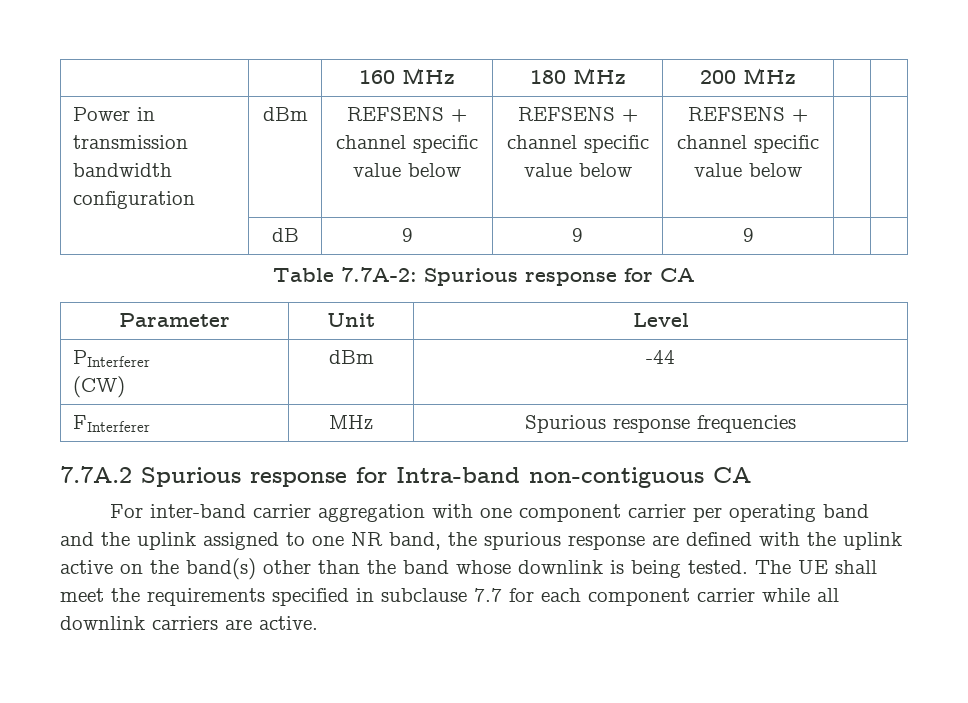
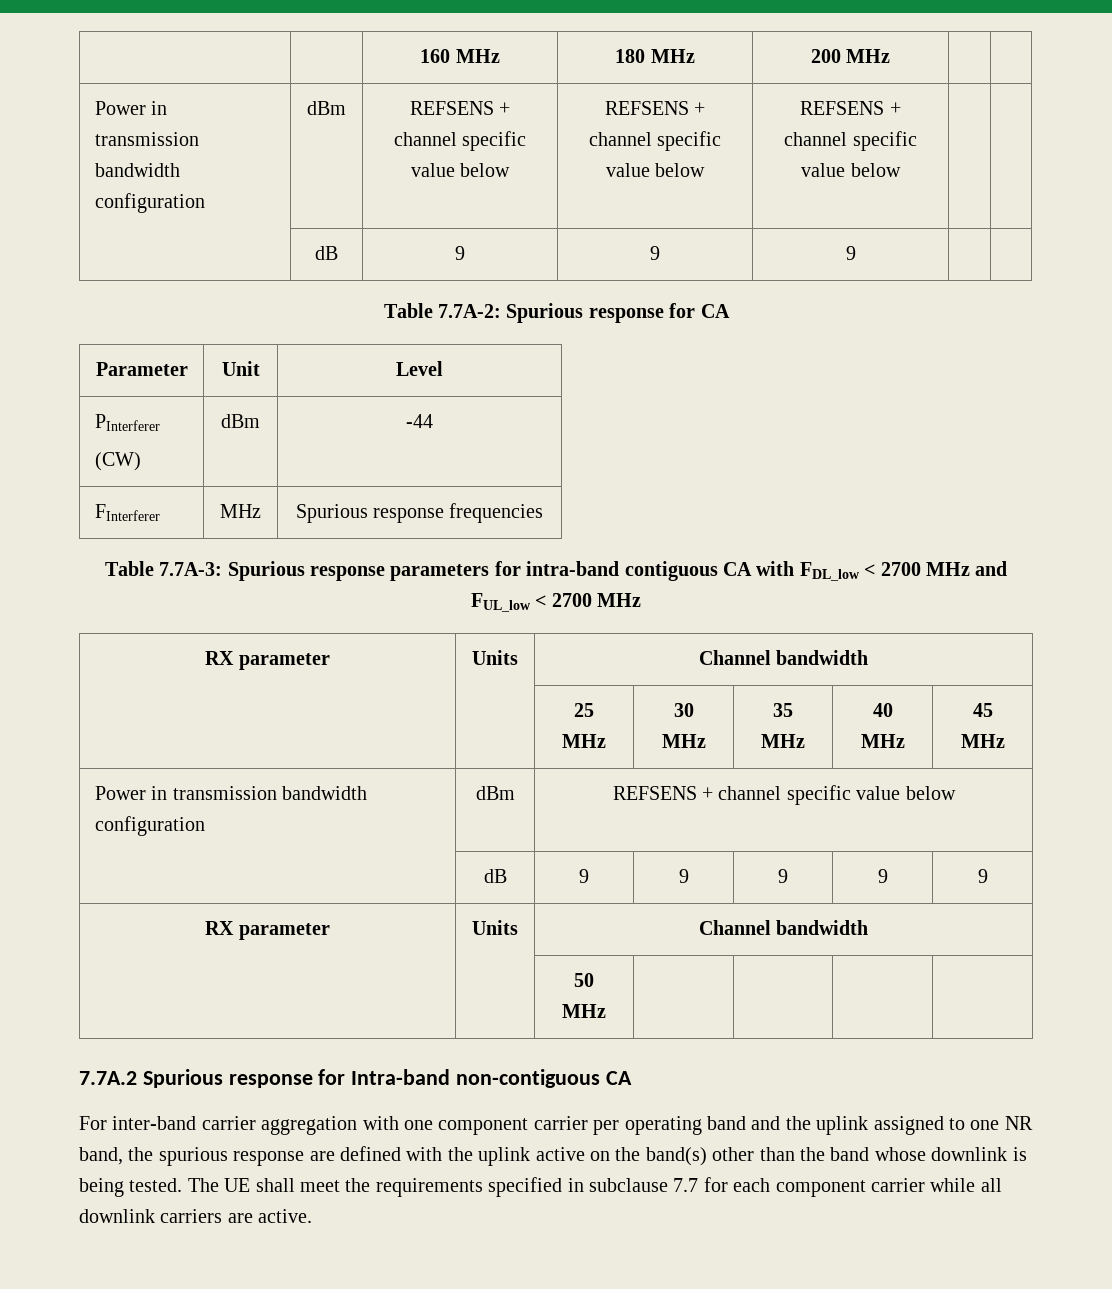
(796, 424) none -> [104,561,1008,581] [470,593,642,612] [205,651,330,670] [472,650,518,665] [698,650,869,665] [574,703,594,717] [562,734,606,748] [673,703,694,717] [661,734,706,748] [773,703,793,717] [761,734,805,748] [872,703,893,717] [860,734,905,748] [972,703,993,717] [960,734,1005,748] [94,786,368,800] [94,816,205,836] [475,786,515,800] [612,785,956,805] [483,869,507,883] [579,869,589,883] [678,869,689,883] [778,869,788,883] [877,869,888,883] [977,869,988,883] [205,921,330,940] [472,920,518,935] [698,920,869,935] [574,973,594,987] [562,1004,606,1018] // Table 7.7A-3: Spurious response parameters for intra-band contiguous CA with FDL_low < 2700 MHz and FUL_low < 2700 MHz // RX parameter | Units | Channel bandwidth // | | 25 MHz | 30 MHz | 35 MHz | 40 MHz | 45 MHz // Power in transmission bandwidth configuration | dBm | REFSENS + channel specific value below // | dB | 9 | 9 | 9 | 9 | 9 // RX parameter | Units | Channel bandwidth // | | 50 MHz | | | |

